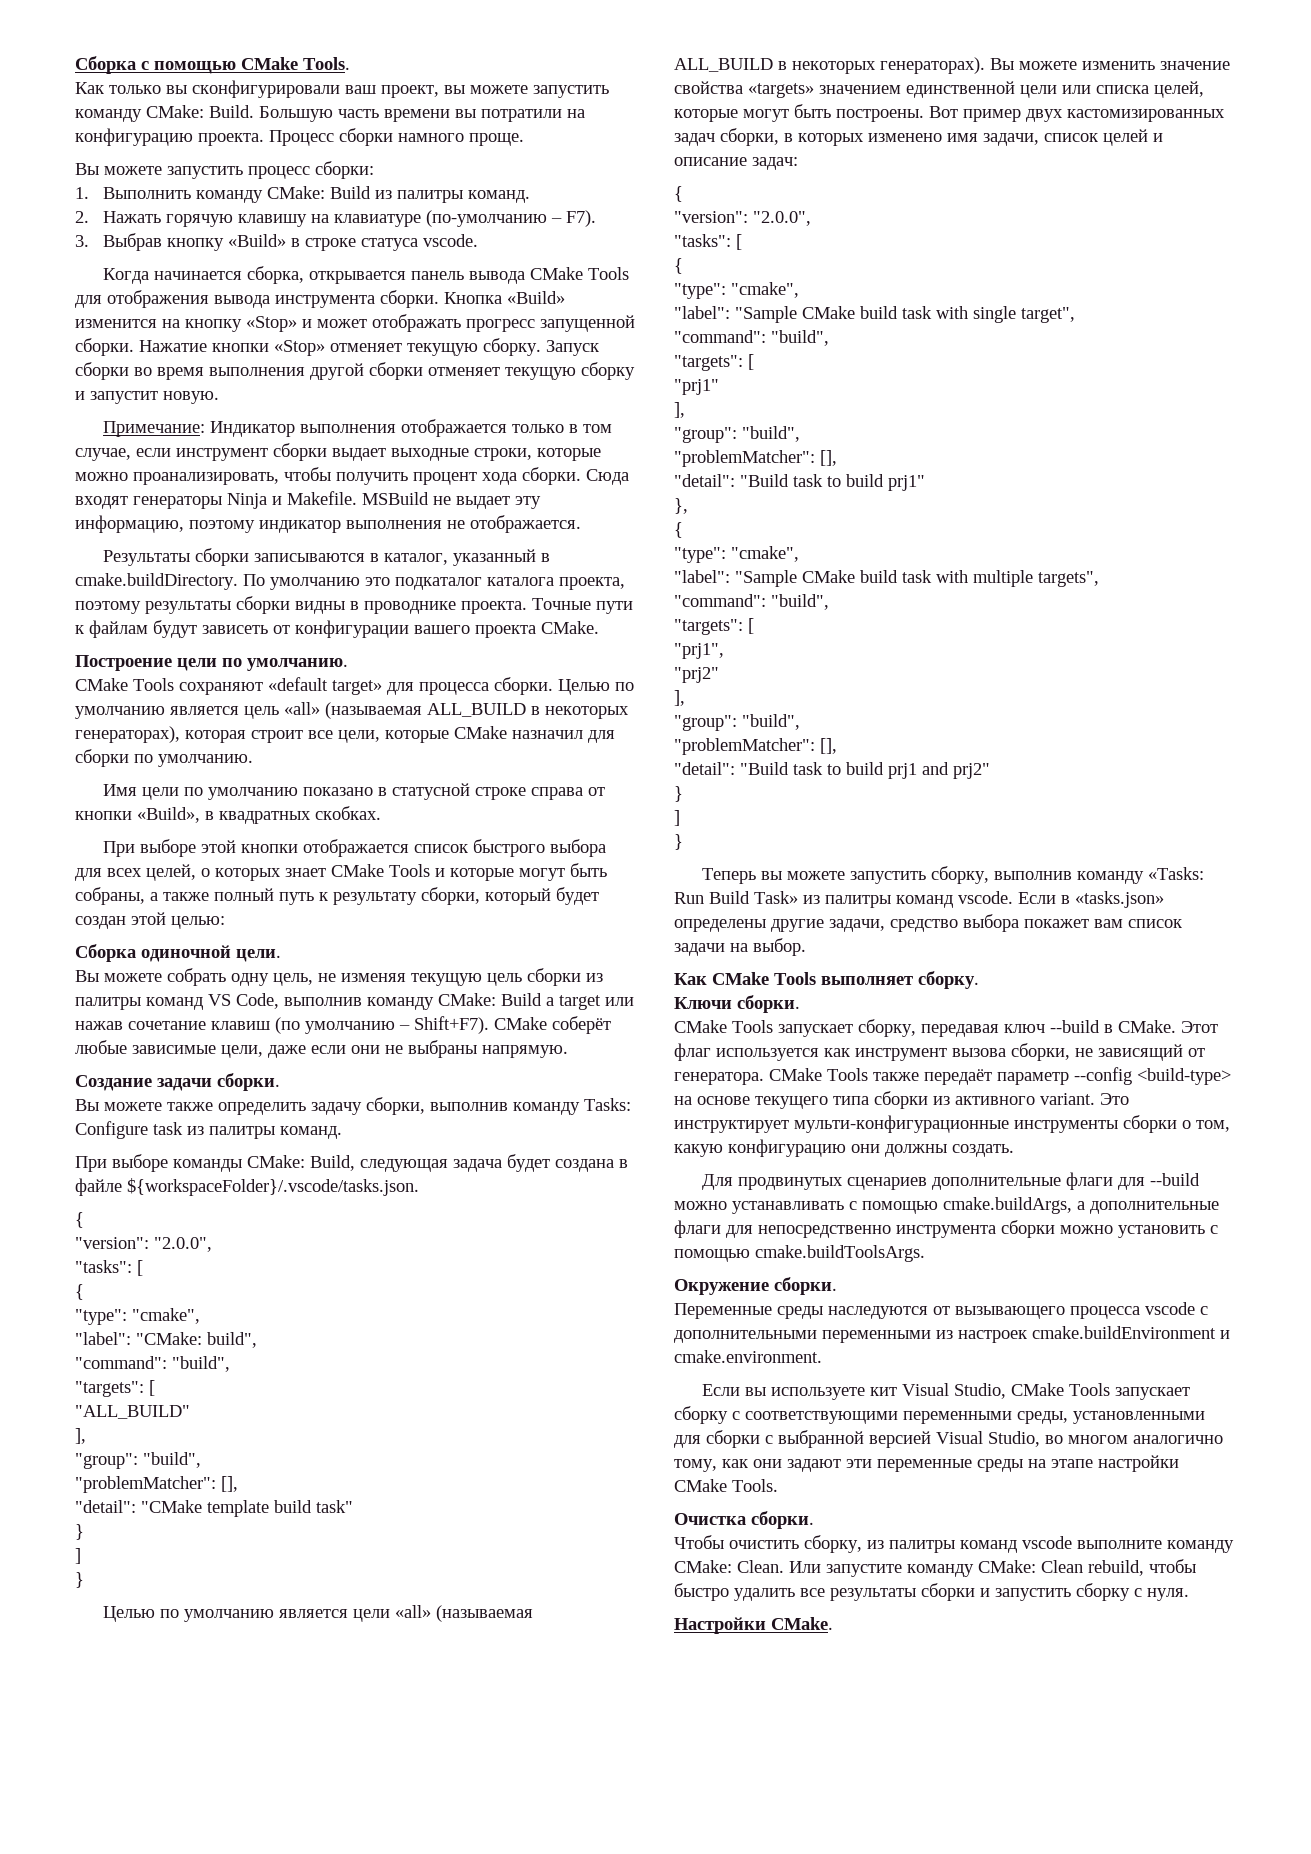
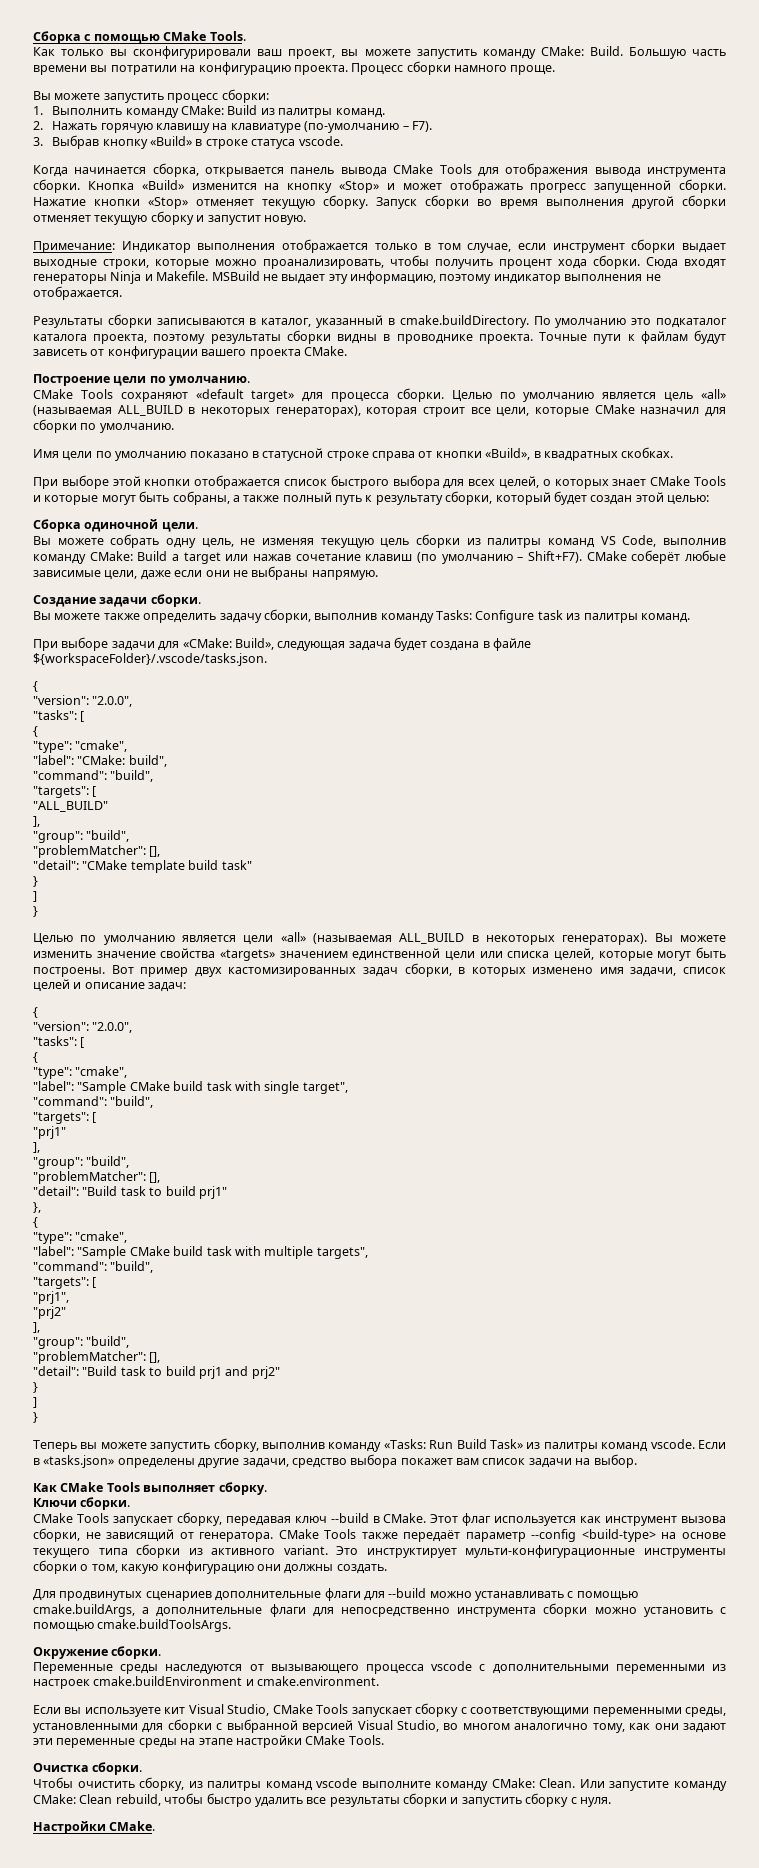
[173,1155,355,1172] команды CMake: Build, -> [111,638,274,651] задачи для «CMake: Build»,

